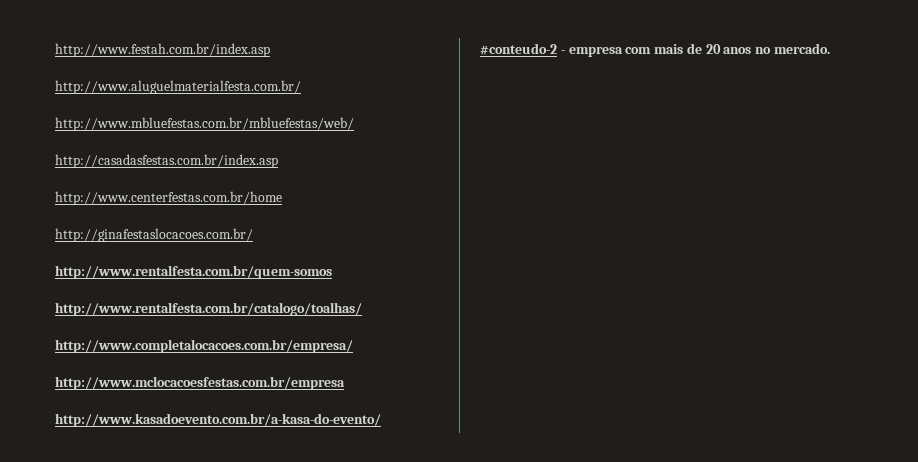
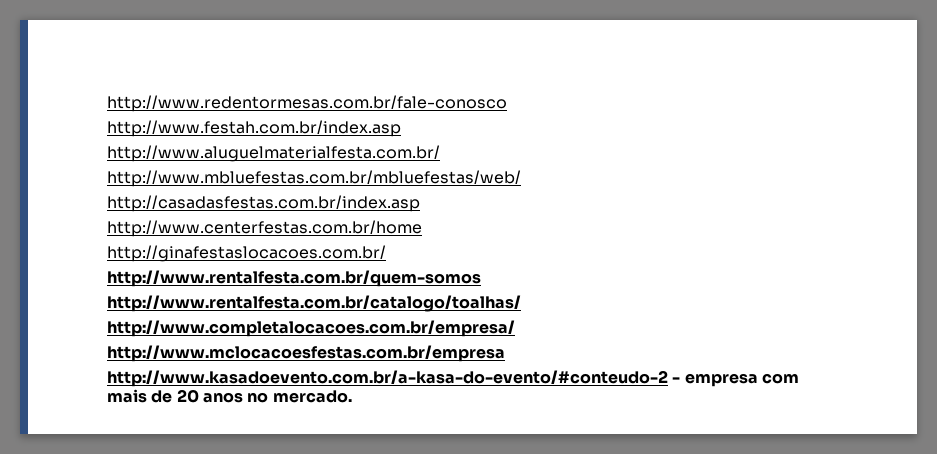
(55, 50) none -> [107,95,507,112] http://www.redentormesas.com.br/fale-conosco //

